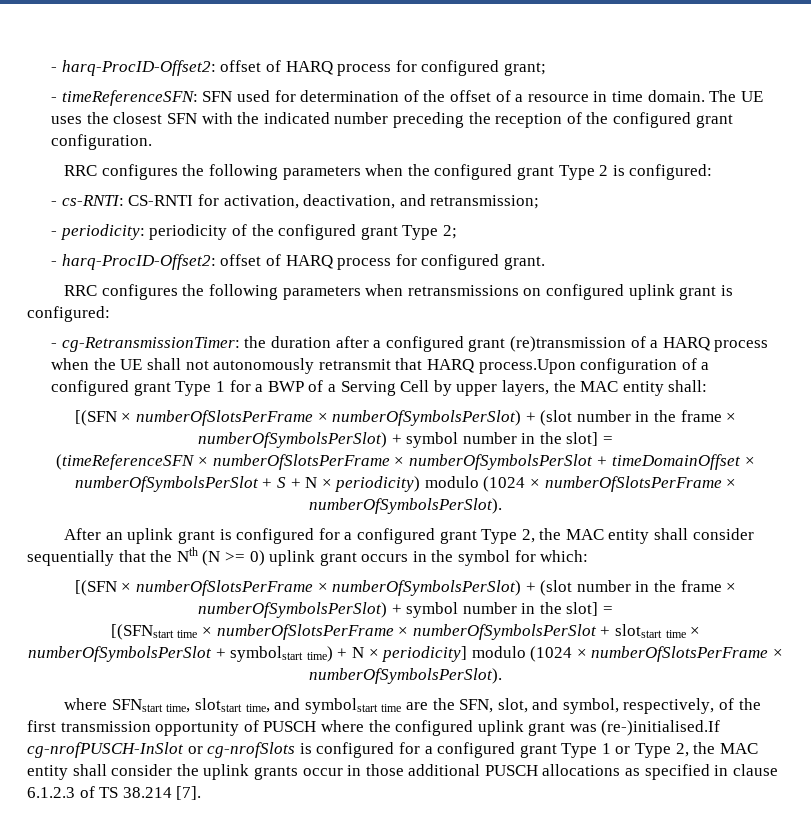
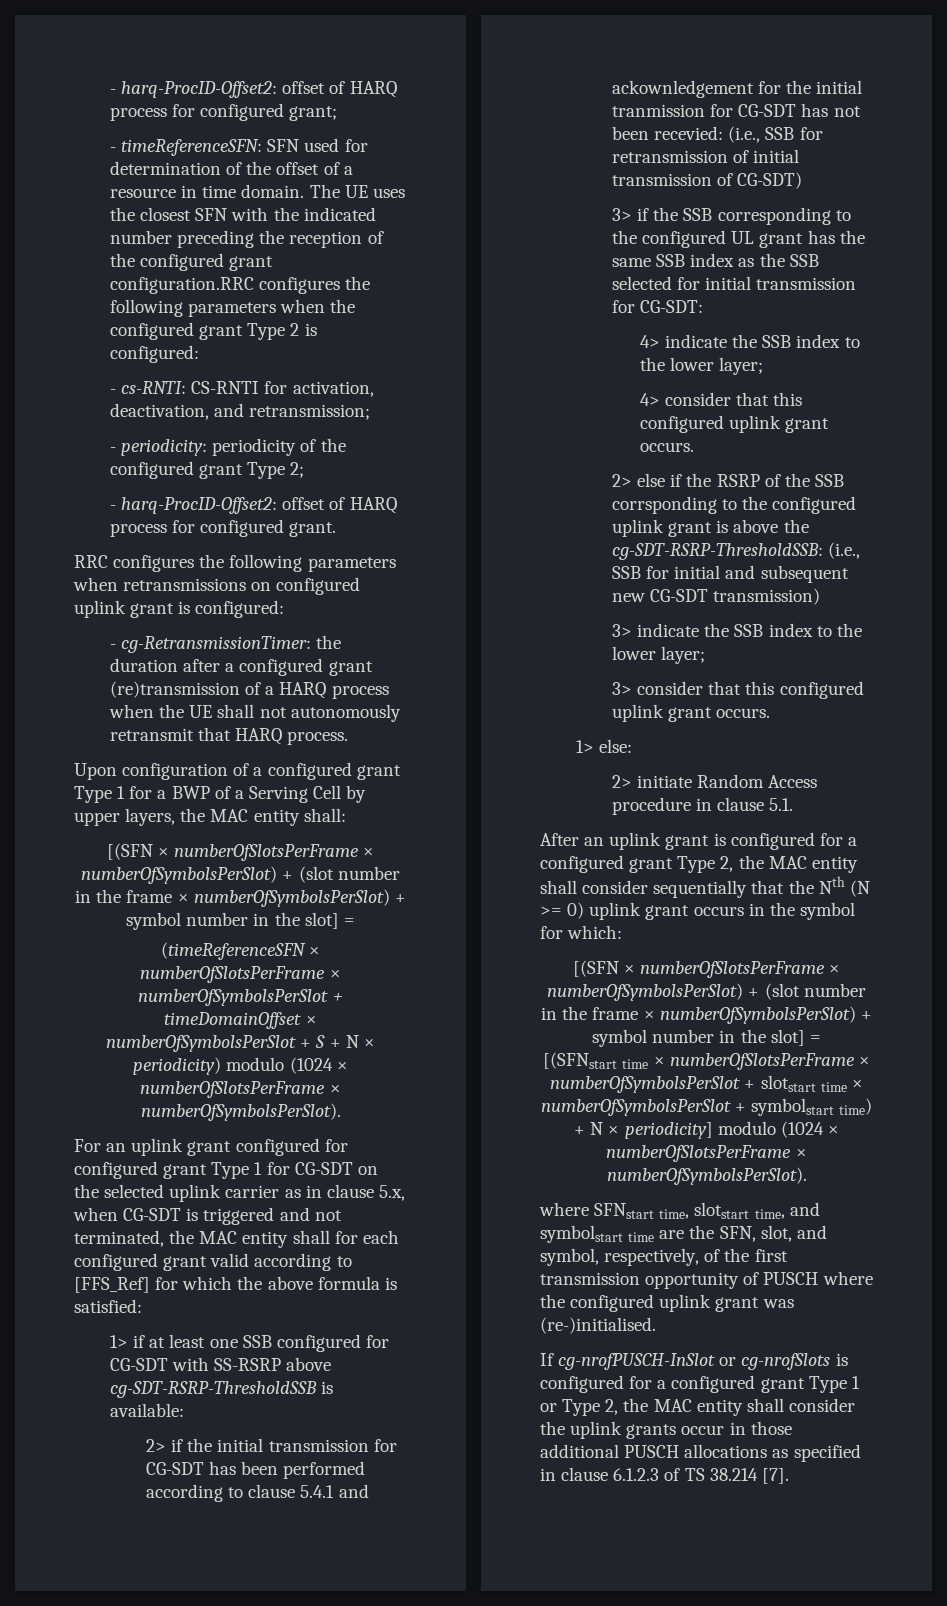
[51,134,153,150] [64,165,98,176] configuration. // RRC -> [110,277,255,294] configuration.RRC
[478,359,576,374] process.Upon -> [287,731,349,745] [74,763,117,780] process. // Upon
(502, 506) none -> [74,1138,348,1156] [74,1161,378,1179] [74,1184,405,1202] [73,1207,342,1225] [74,1230,399,1248] [74,1253,352,1271] [74,1276,397,1293] [74,1299,142,1313] [110,1334,389,1352] [110,1357,332,1371] [110,1381,334,1398] [110,1403,185,1417] [146,1438,397,1452] [146,1461,366,1479] [146,1484,369,1502] [612,80,863,98] [612,103,861,117] [612,126,823,143] [612,149,800,163] [612,172,803,189] [612,207,851,225] [612,230,865,248] [612,253,819,267] [612,276,857,290] [612,300,704,313] [639,334,860,348] [639,357,764,375] [639,392,803,406] [639,415,830,433] [639,442,694,452] [612,473,844,487] [612,496,857,514] [612,519,809,537] [612,542,861,560] [612,565,849,583] [612,588,821,605] [612,623,862,637] [612,646,706,664] [612,681,864,699] [612,704,771,722] [576,739,633,753] [612,774,818,788] [612,797,794,815] // For an uplink grant configured for configured grant Type 1 for CG-SDT on the selected uplink carrier as in clause 5.x, when CG-SDT is triggered and not terminated, the MAC entity shall for each configured grant valid according to [FFS_Ref] for which the above formula is satisfied: // 1> if at least one SSB configured for CG-SDT with SS-RSRP above cg-SDT-RSRP-ThresholdSSB is available: // 2> if the initial transmission for CG-SDT has been performed according to clause 5.4.1 and ackownledgement for the initial tranmission for CG-SDT has not been recevied: (i.e., SSB for retransmission of initial transmission of CG-SDT) // 3> if the SSB corresponding to the configured UL grant has the same SSB index as the SSB selected for initial transmission for CG-SDT: // 4> indicate the SSB index to the lower layer; // 4> consider that this configured uplink grant occurs. // 2> else if the RSRP of the SSB corrsponding to the configured uplink grant is above the cg-SDT-RSRP-ThresholdSSB: (i.e., SSB for initial and subsequent new CG-SDT transmission) // 3> indicate the SSB index to the lower layer; // 3> consider that this configured uplink grant occurs. // 1> else: // 2> initiate Random Access procedure in clause 5.1.
[601,720,721,736] (re-)initialised.If -> [540,1317,656,1334] [540,1353,554,1366] (re-)initialised. // If

